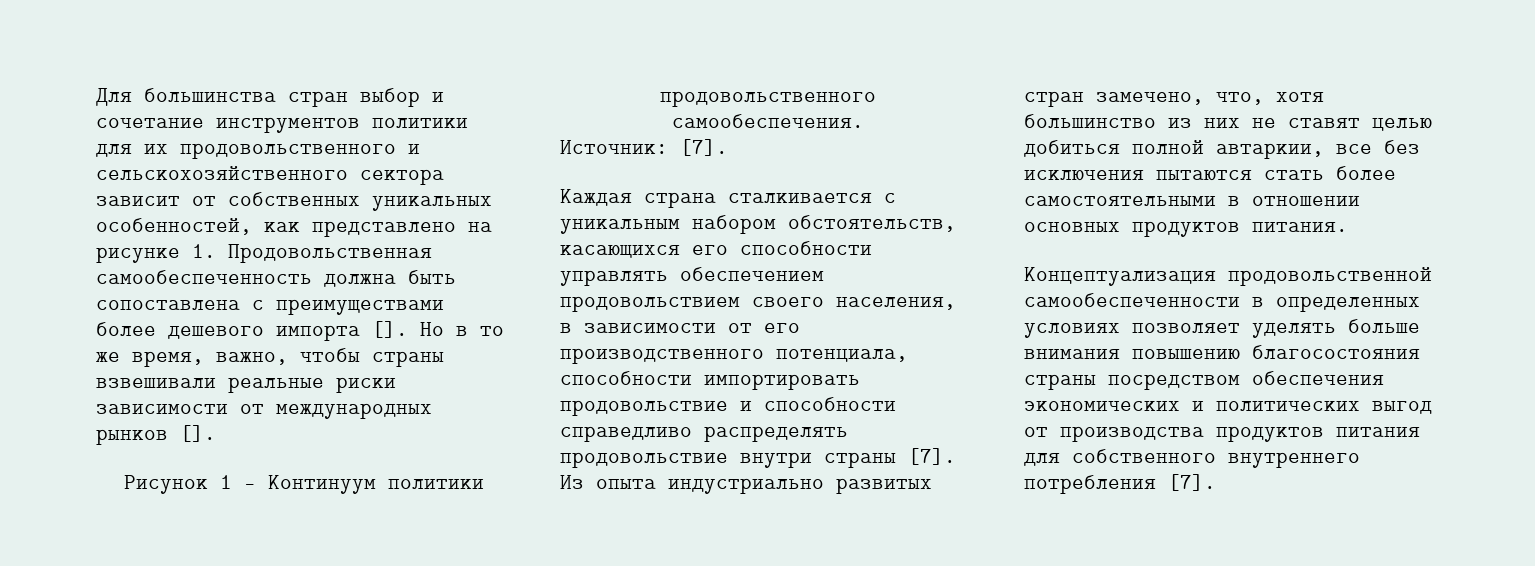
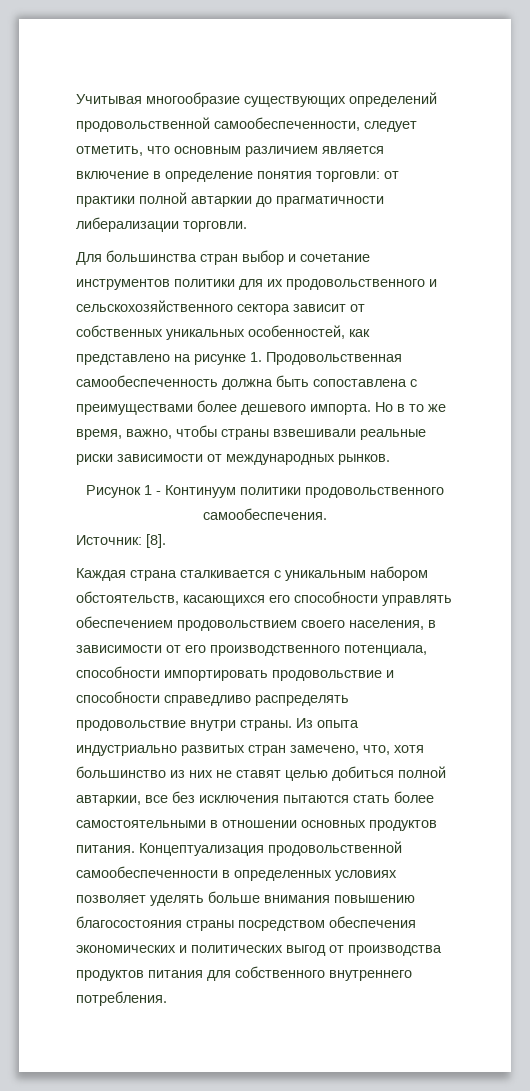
(96, 97) none -> [76,92,437,107] [76,117,417,132] [76,146,384,157] [76,171,399,182] [76,192,384,207] [76,217,247,232] Учитывая многообразие существующих определений продовольственной самообеспеченности, следует отметить, что основным различием является включение в определение понятия торговли: от практики полной автаркии до прагматичности либерализации торговли. //
[276,321,408,341] импорта []. -> [310,404,371,415] импорта.
[96,425,216,445] рынков []. -> [338,454,390,465] рынков.
[680,139,728,156] [7]. -> [146,534,166,548] [8].
[824,448,956,468] страны [7]. -> [240,720,292,731] страны.
(1348, 227) // -> (135, 849) none
[1024,474,1216,494] потребления [7]. -> [76,991,167,1006] потребления.

